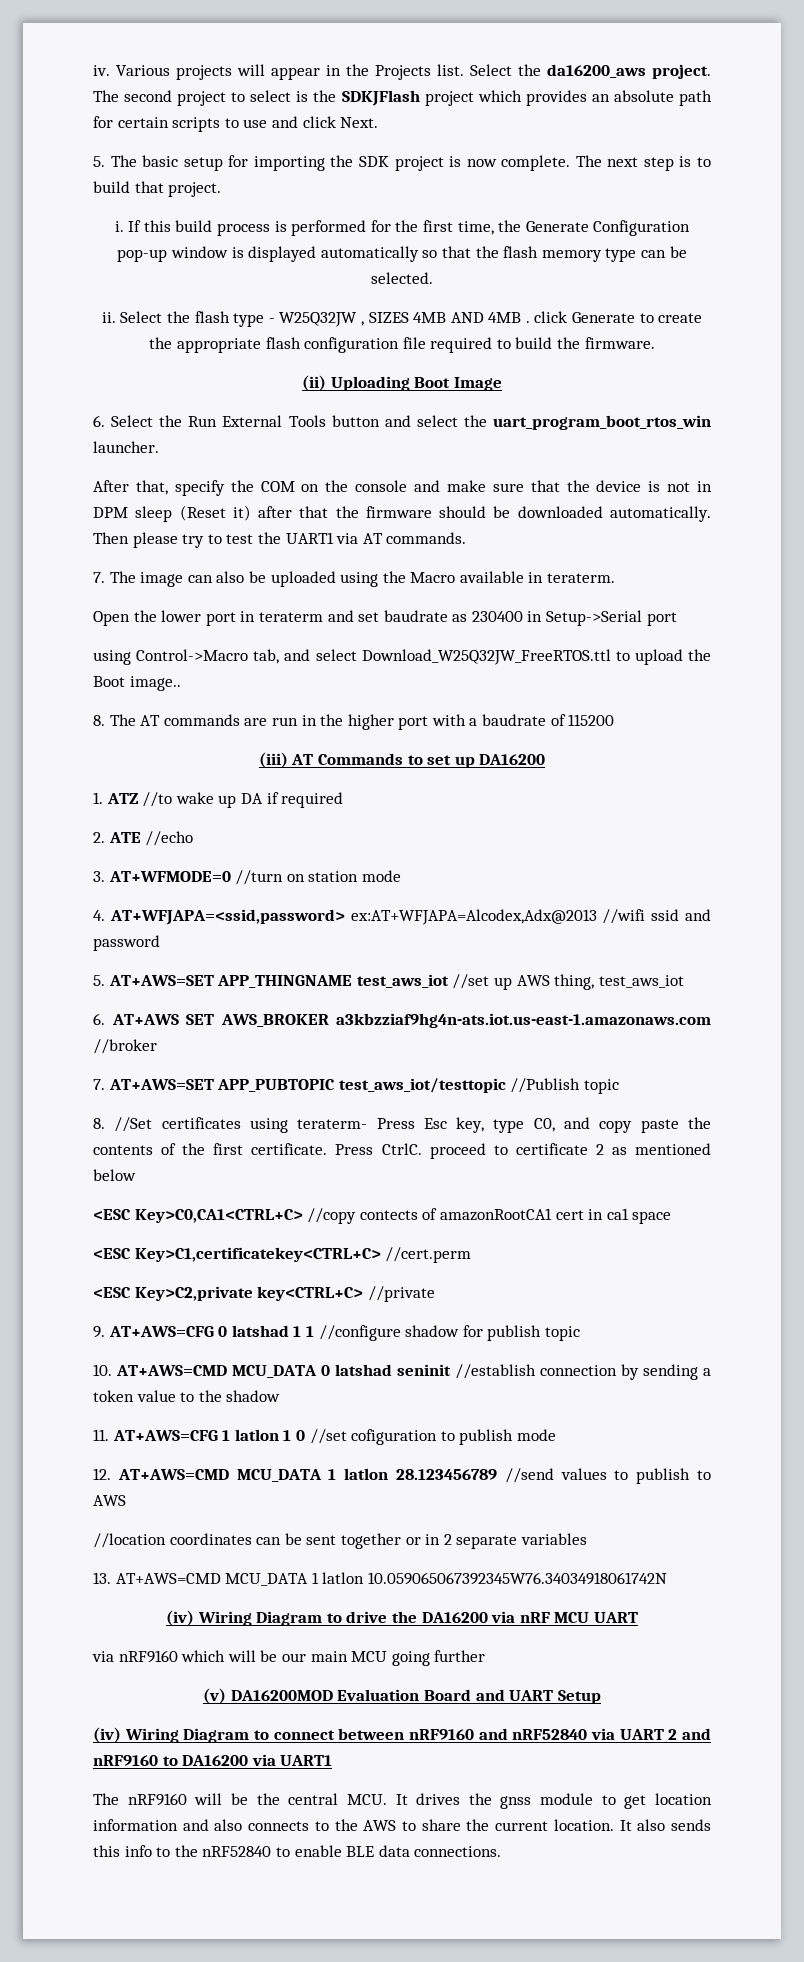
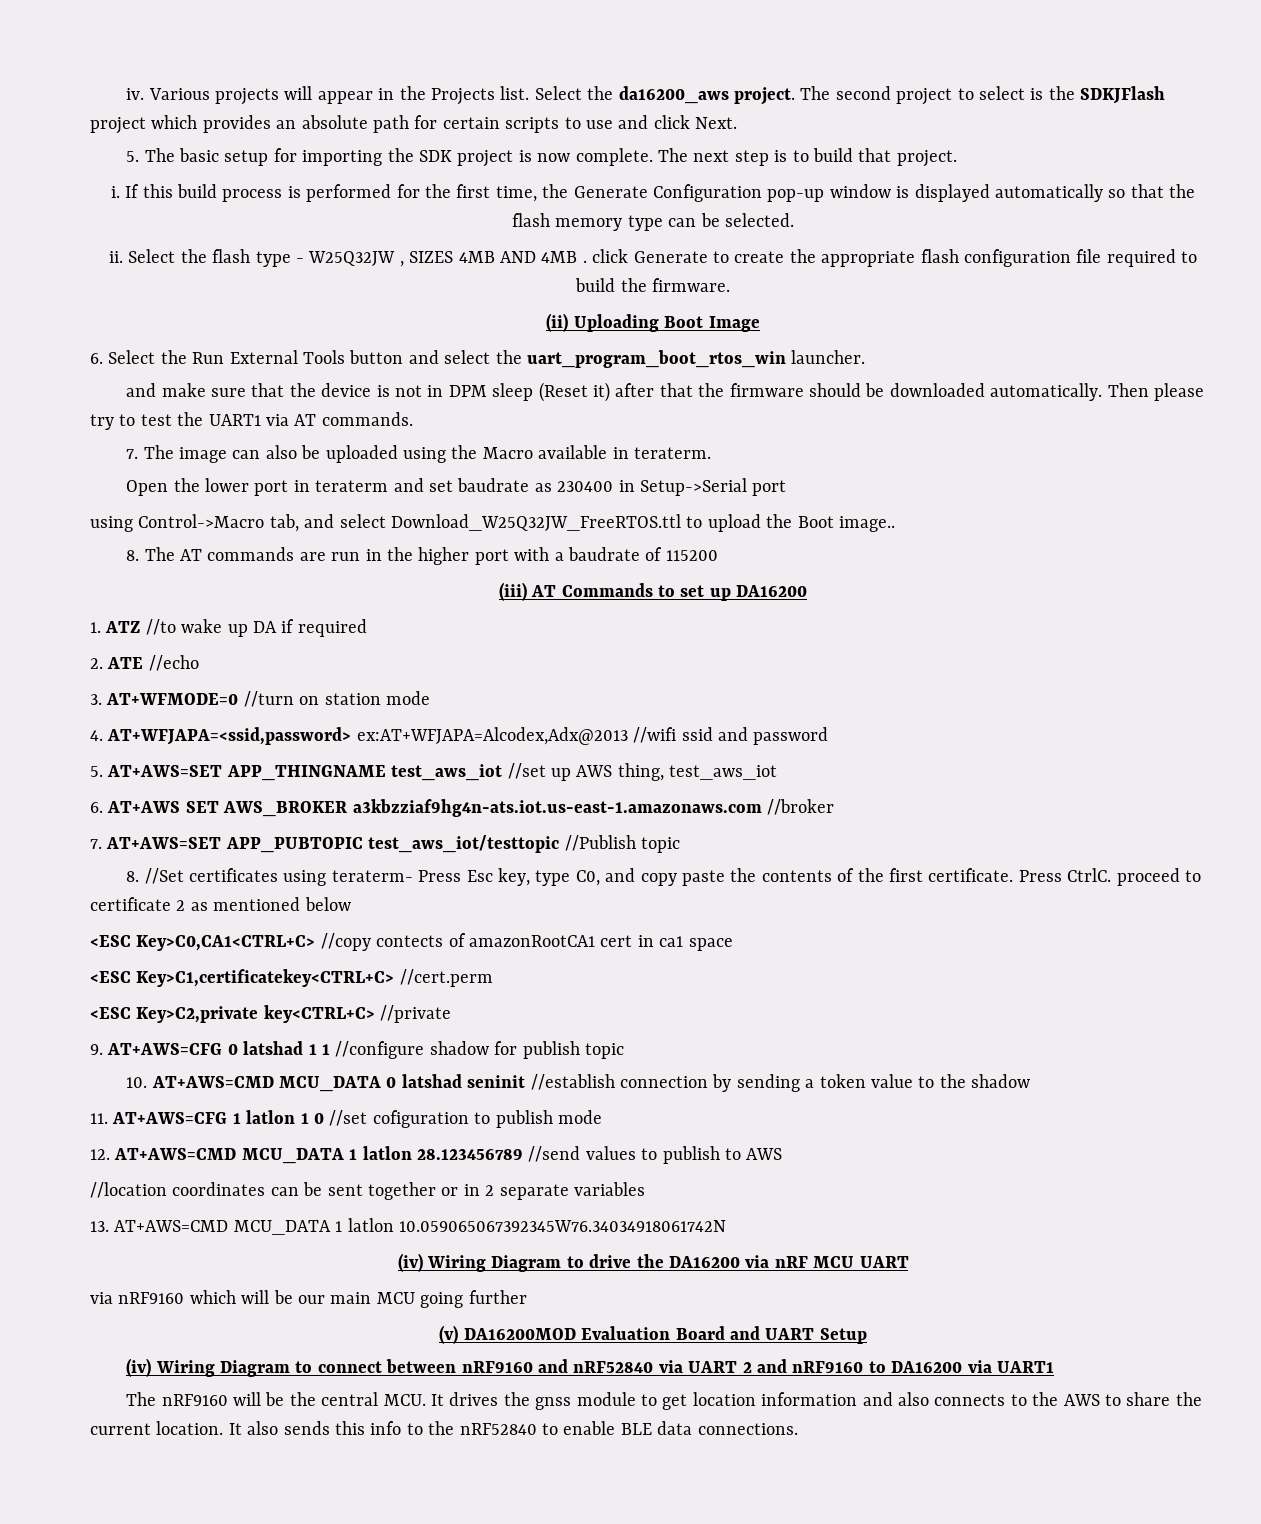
[93,480,408,496] After that, specify the COM on the console -> (866, 357) none

